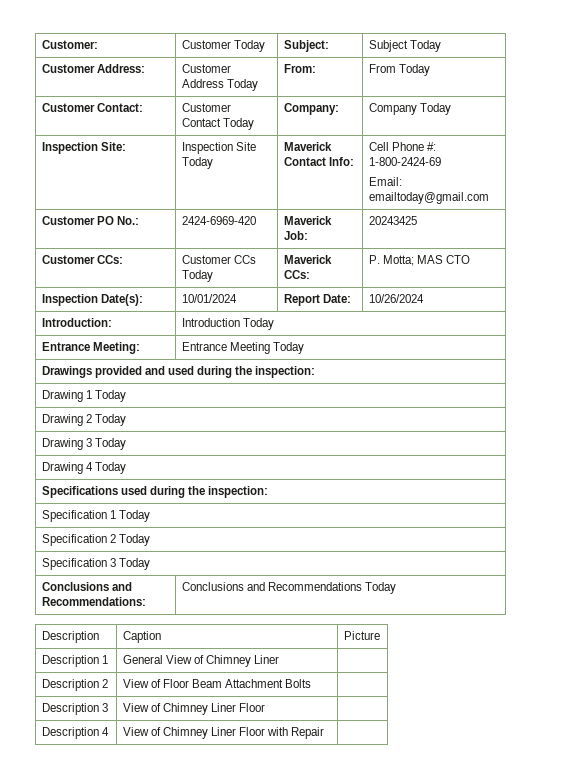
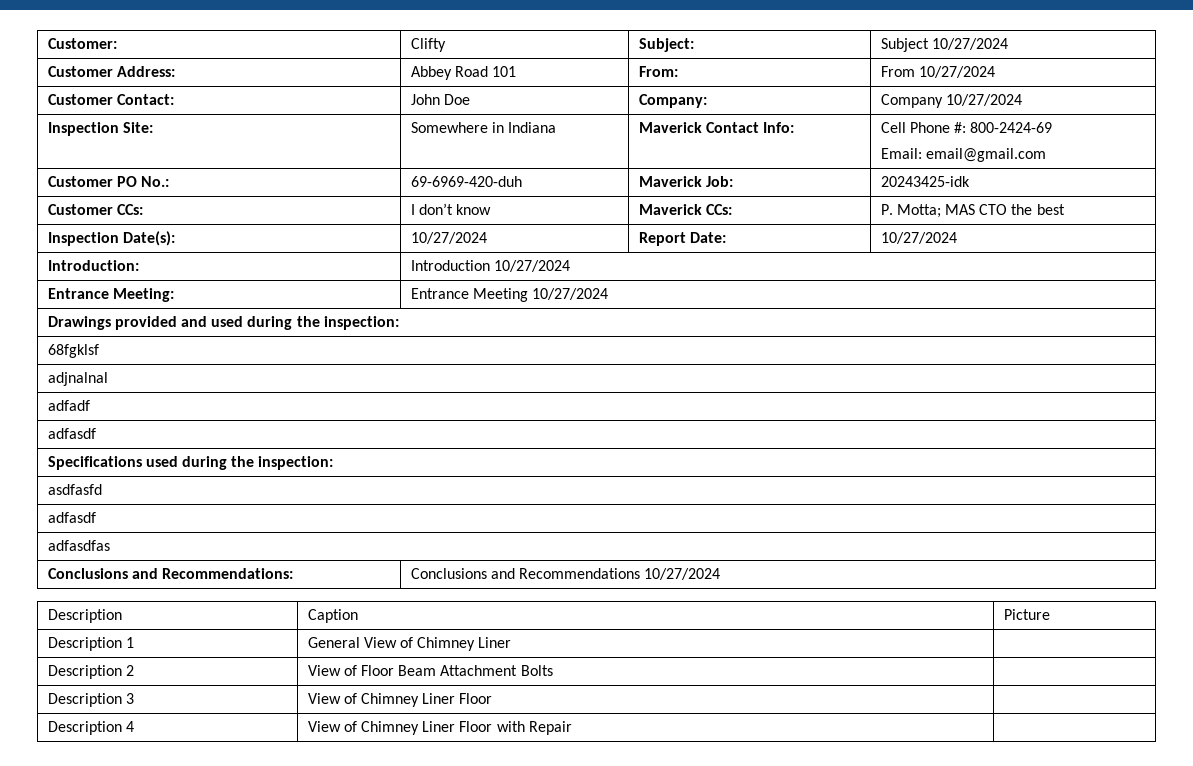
[181,40,265,52] Customer Today -> [410,38,446,52] Clifty
[409,40,441,52] Today -> [931,38,1008,50] 10/27/2024
[181,64,231,73] [181,79,258,91] Customer Address Today -> [410,66,517,80] Abbey Road 101
[398,64,430,76] Today -> [918,66,995,78] 10/27/2024
[181,103,231,112] [181,118,254,130] Customer Contact Today -> [410,94,470,105] John Doe
[419,103,451,115] Today -> [945,94,1022,106] 10/27/2024
[181,142,256,154] [181,157,213,169] Inspection Site Today -> [410,122,557,133] Somewhere in Indiana
[368,157,441,166] 1-800-2424-69 -> [970,122,1053,133] 800-2424-69
[368,192,489,204] emailtoday@gmail.com -> [925,148,1046,162] email@gmail.com
[181,216,256,225] 2424-6969-420 -> [410,176,522,187] 69-6969-420-duh
[368,216,417,225] 20243425 -> [880,176,970,187] 20243425-idk
[181,255,256,264] [181,270,213,282] Customer CCs Today -> [410,203,492,215] I don’t know
(470, 259) none -> [1011,204,1065,215] the best
[181,294,237,303] 10/01/2024 -> [410,232,487,244] 10/27/2024
[368,294,424,303] 10/26/2024 -> [880,232,957,244] 10/27/2024
[242,318,274,330] Today -> [493,260,570,272] 10/27/2024
[272,342,304,354] Today -> [532,288,609,300] 10/27/2024
[41,390,126,402] [41,414,126,426] [41,438,126,450] [41,462,126,474] Drawing 1 Today // Drawing 2 Today // Drawing 3 Today // Drawing 4 Today -> [47,344,99,358] [47,372,108,386] [47,400,90,411] [47,428,96,439] 68fgklsf // adjnalnal // adfadf // adfasdf
[41,510,150,522] [41,534,150,546] [41,558,150,570] Specification 1 Today // Specification 2 Today // Specification 3 Today -> [47,484,102,495] [47,512,96,523] [47,540,110,551] asdfasfd // adfasdf // adfasdfas
[364,582,396,594] Today -> [644,568,721,580] 10/27/2024

